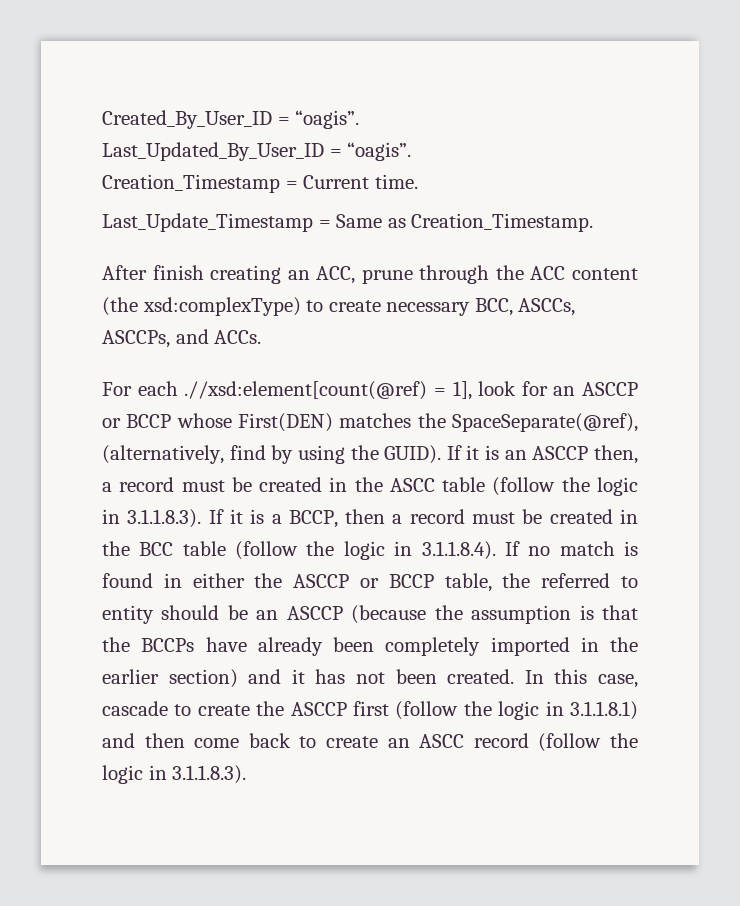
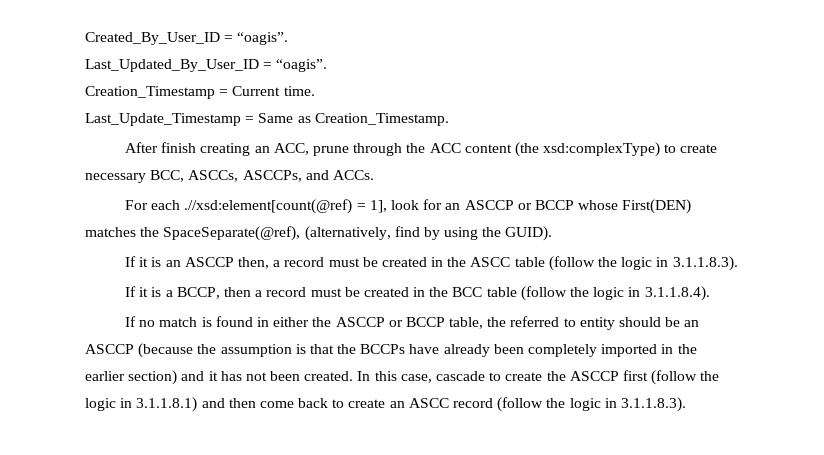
(442, 454) none -> (553, 233) //
(202, 518) none -> (738, 263) //
(496, 550) none -> (710, 293) //

